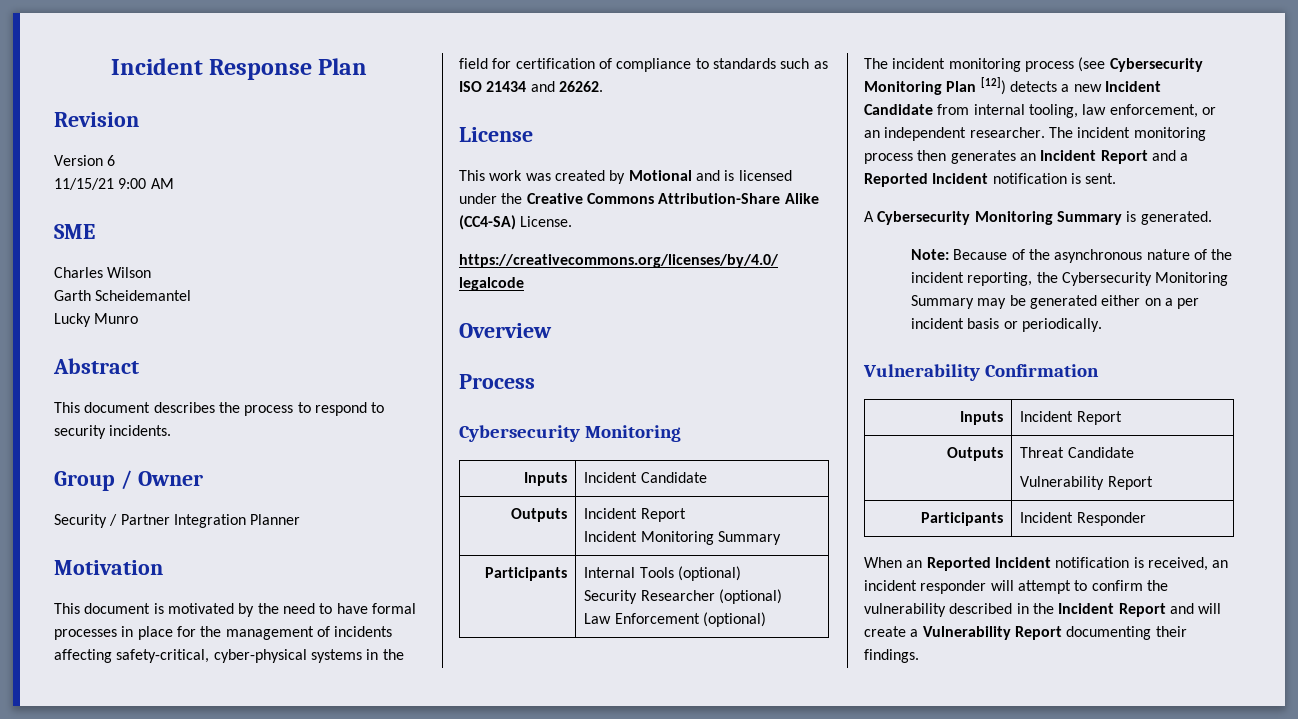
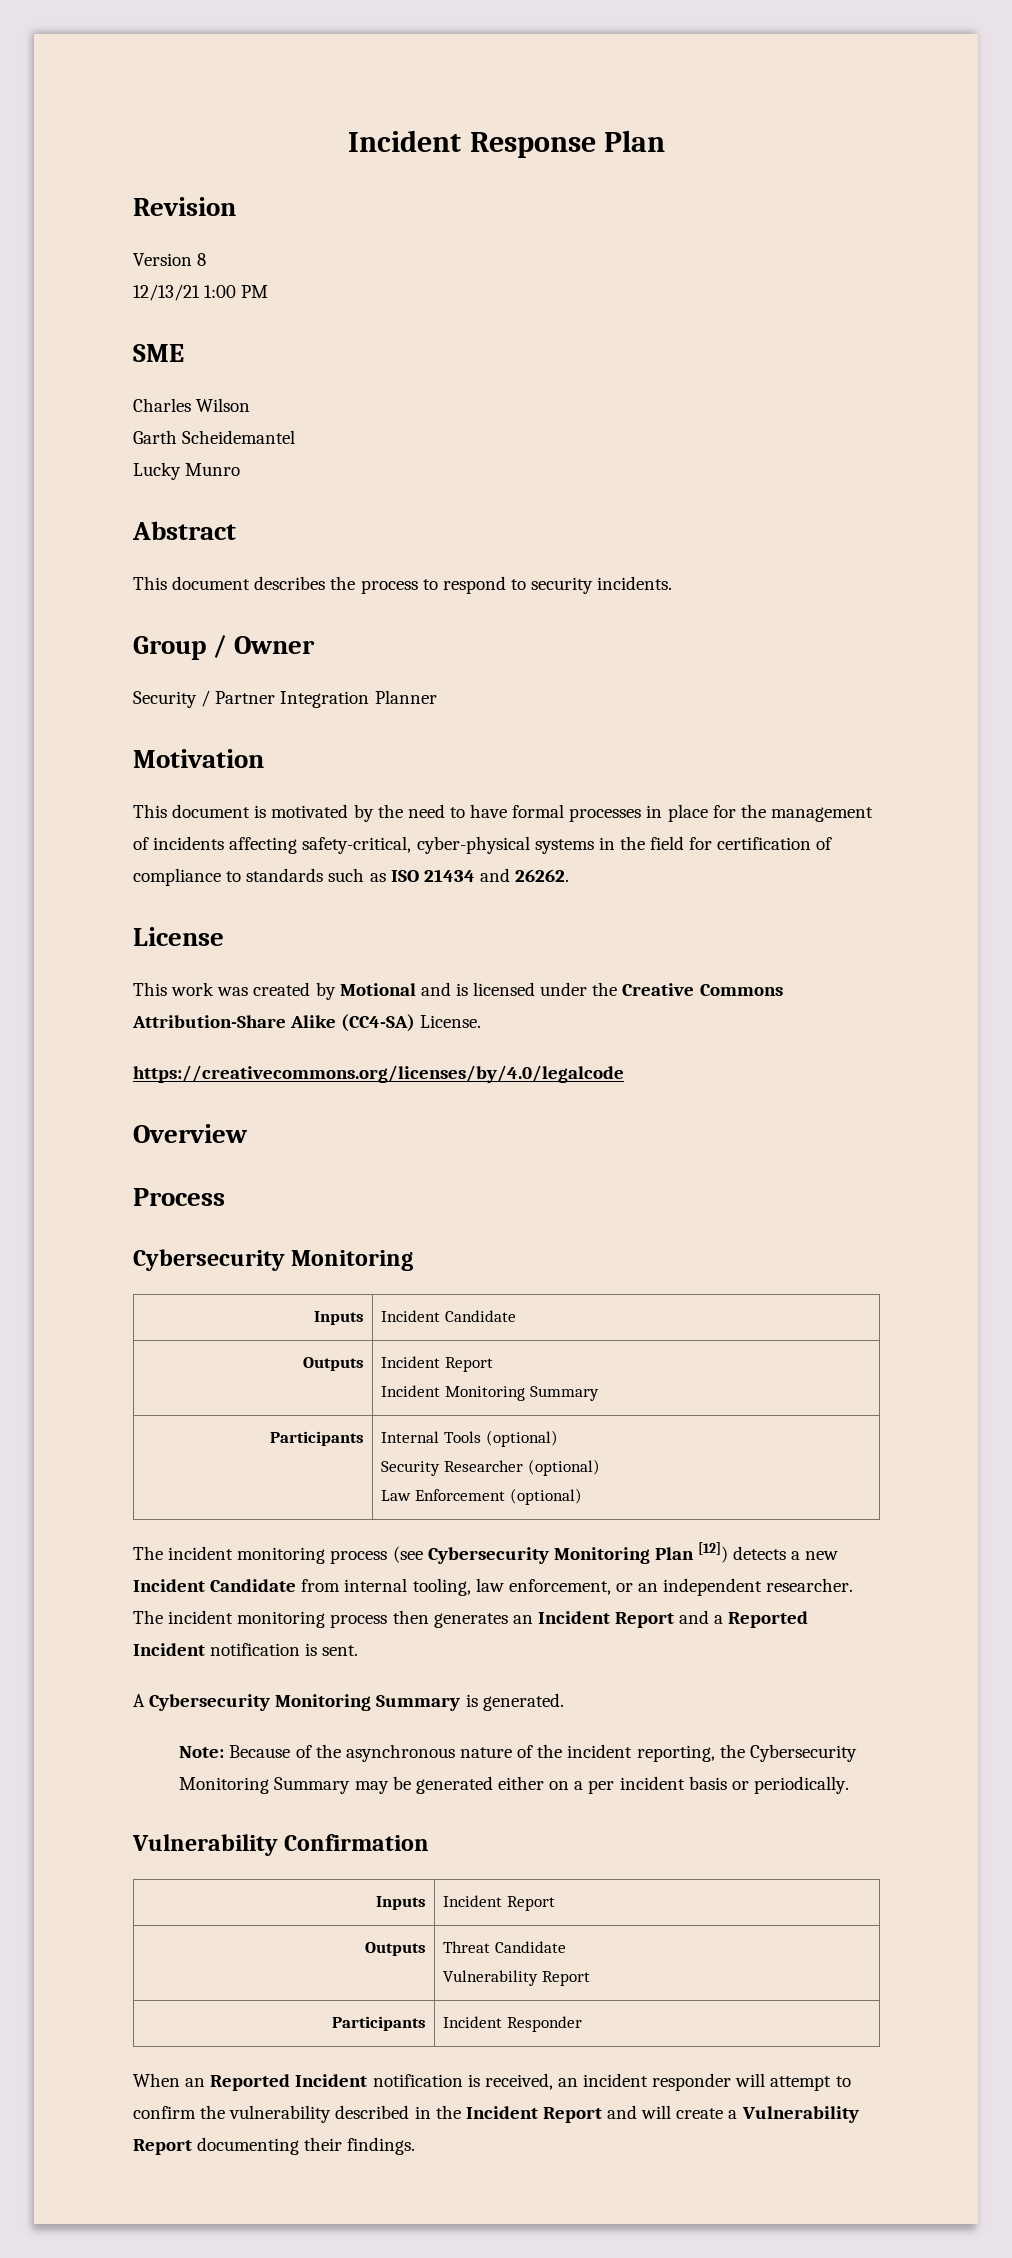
[107,155,116,166] [54,178,174,190] 6 // 11/15/21 9:00 AM -> [197,253,207,266] [133,284,269,301] 8 // 12/13/21 1:00 PM

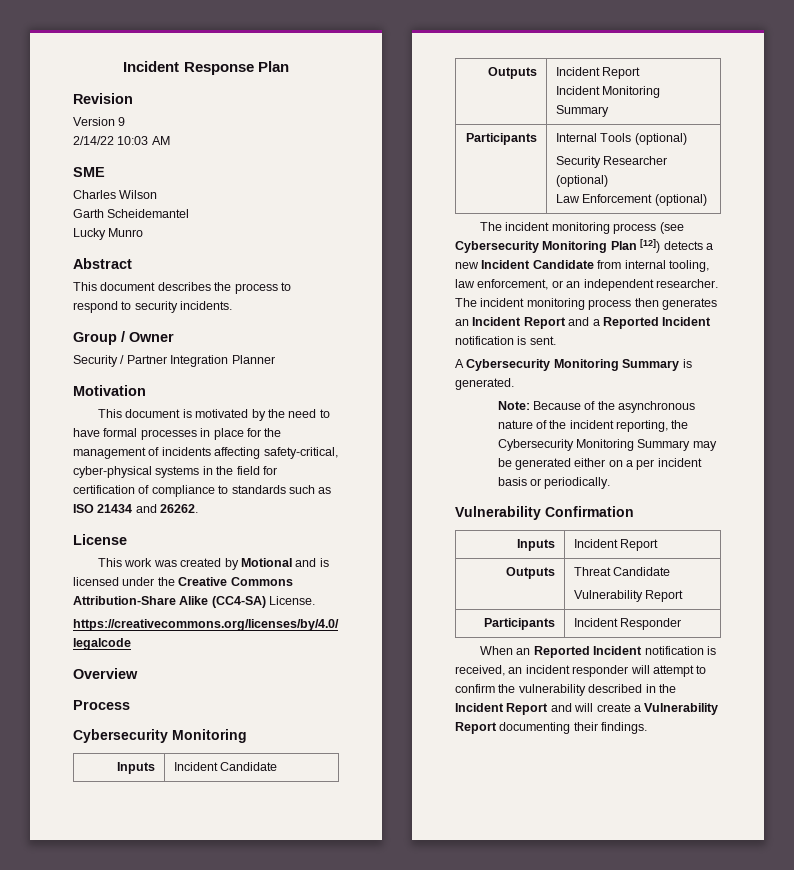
[197,253,207,266] [133,284,269,301] 8 // 12/13/21 1:00 PM -> [118,117,126,126] [73,136,170,145] 9 // 2/14/22 10:03 AM

